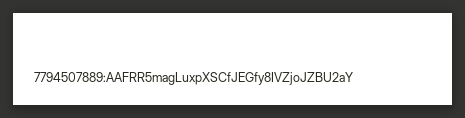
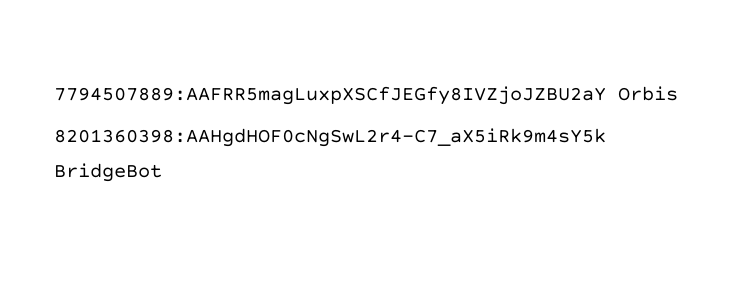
(353, 78) none -> [618,86,678,101] [54,128,606,147] [54,163,162,182] Orbis // 8201360398:AAHgdHOF0cNgSwL2r4-C7_aX5iRk9m4sY5k BridgeBot

